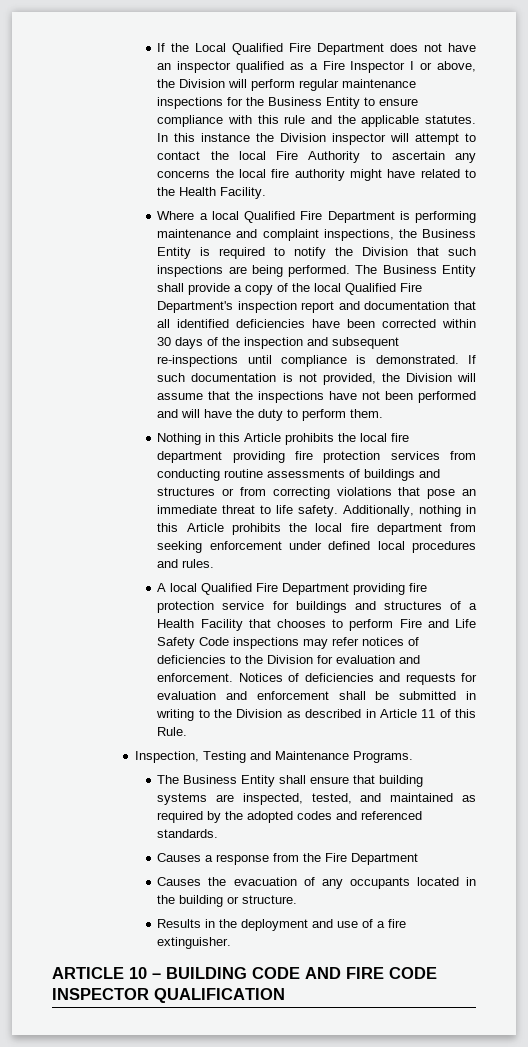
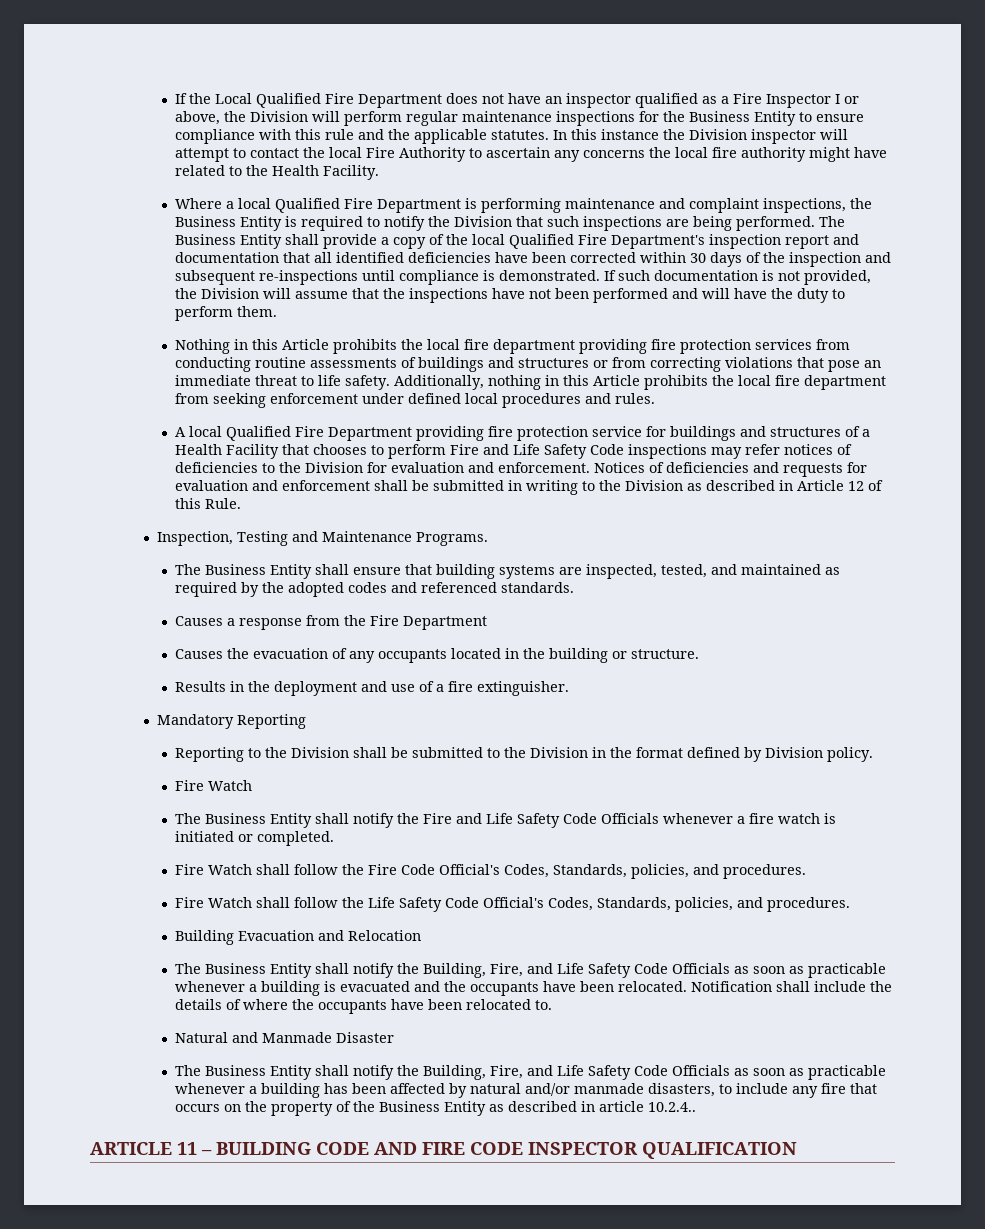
[421,709,436,718] 11 -> [847,481,864,491] 12
(232, 943) none -> [157,714,307,729] [174,747,873,762] [174,780,252,791] [174,813,836,828] [174,831,334,846] [174,864,806,879] [174,897,850,912] [174,930,421,945] [174,963,886,978] [174,981,892,996] [174,999,552,1014] [174,1032,394,1043] [174,1065,886,1080] [174,1083,877,1098] [174,1101,696,1116] // Mandatory Reporting // Reporting to the Division shall be submitted to the Division in the format defined by Division policy. // Fire Watch // The Business Entity shall notify the Fire and Life Safety Code Officials whenever a fire watch is initiated or completed. // Fire Watch shall follow the Fire Code Official's Codes, Standards, policies, and procedures. // Fire Watch shall follow the Life Safety Code Official's Codes, Standards, policies, and procedures. // Building Evacuation and Relocation // The Business Entity shall notify the Building, Fire, and Life Safety Code Officials as soon as practicable whenever a building is evacuated and the occupants have been relocated. Notification shall include the details of where the occupants have been relocated to. // Natural and Manmade Disaster // The Business Entity shall notify the Building, Fire, and Life Safety Code Officials as soon as practicable whenever a building has been affected by natural and/or manmade disasters, to include any fire that occurs on the property of the Business Entity as described in article 10.2.4..
[129,967,147,979] 10 -> [177,1142,197,1155] 11

